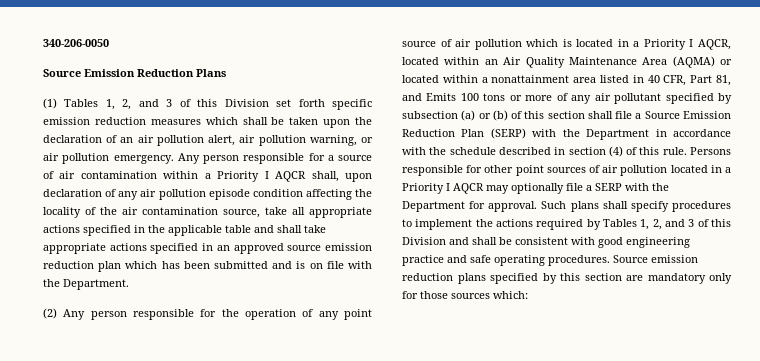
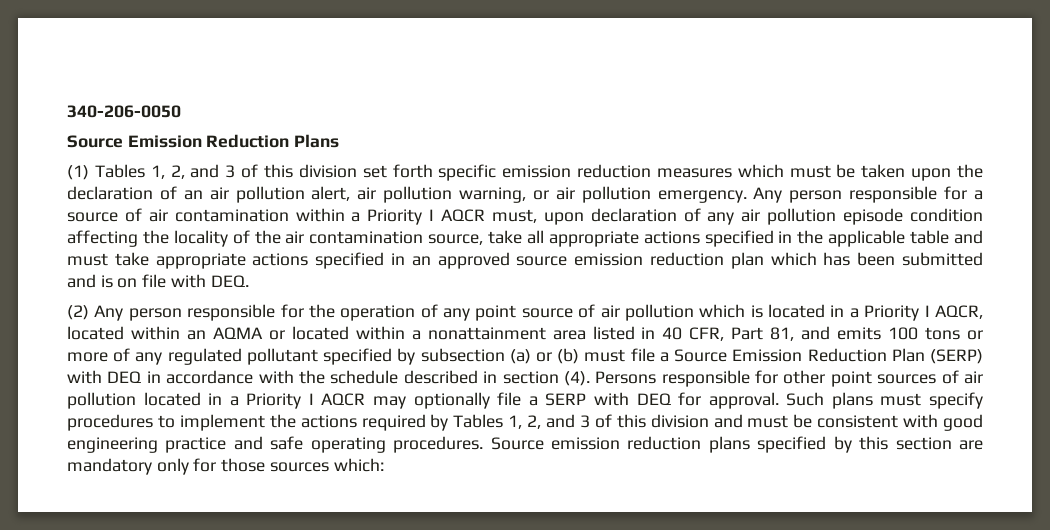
[224,99,269,107] Division -> [298,164,357,178] division
[242,117,268,125] shall -> [789,165,831,178] must
[311,171,339,182] shall, -> [491,209,537,223] must,
[277,225,302,233] shall -> [67,253,108,266] must
[43,279,129,290] the Department. -> [210,275,249,287] DEQ.
[503,56,715,68] Air Quality Maintenance Area (AQMA) -> [212,327,263,339] AQMA
[426,93,457,101] Emits -> [837,327,882,340] emits
[594,93,611,101] air -> [167,348,242,365] regulated
[511,111,613,119] of this section shall -> [584,349,626,362] must
[562,129,650,140] the Department -> [107,371,142,383] DEQ
[608,146,687,157] (4) of this rule. -> [563,371,590,386] (4).
[652,183,669,191] [402,201,465,212] the Department -> [636,393,671,405] DEQ
[602,201,628,209] shall -> [880,393,922,406] must
[402,237,497,245] Division and shall -> [650,414,789,428] division and must

